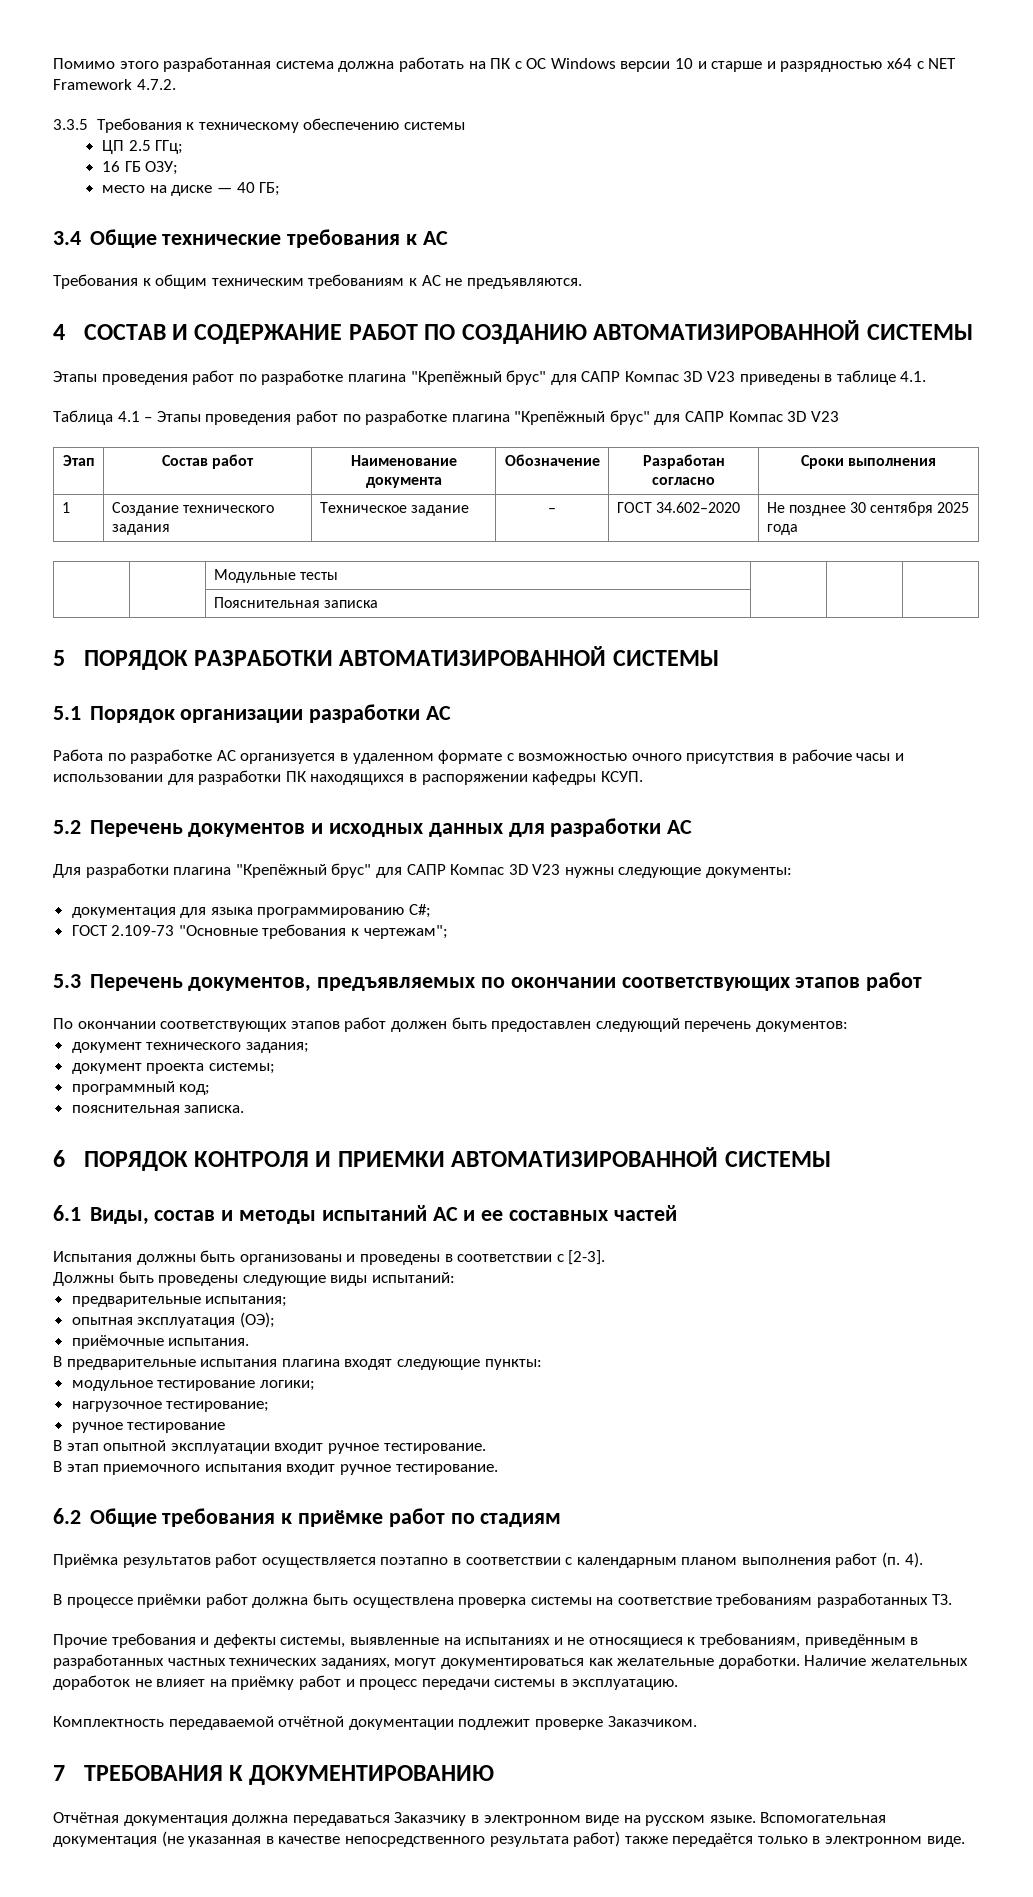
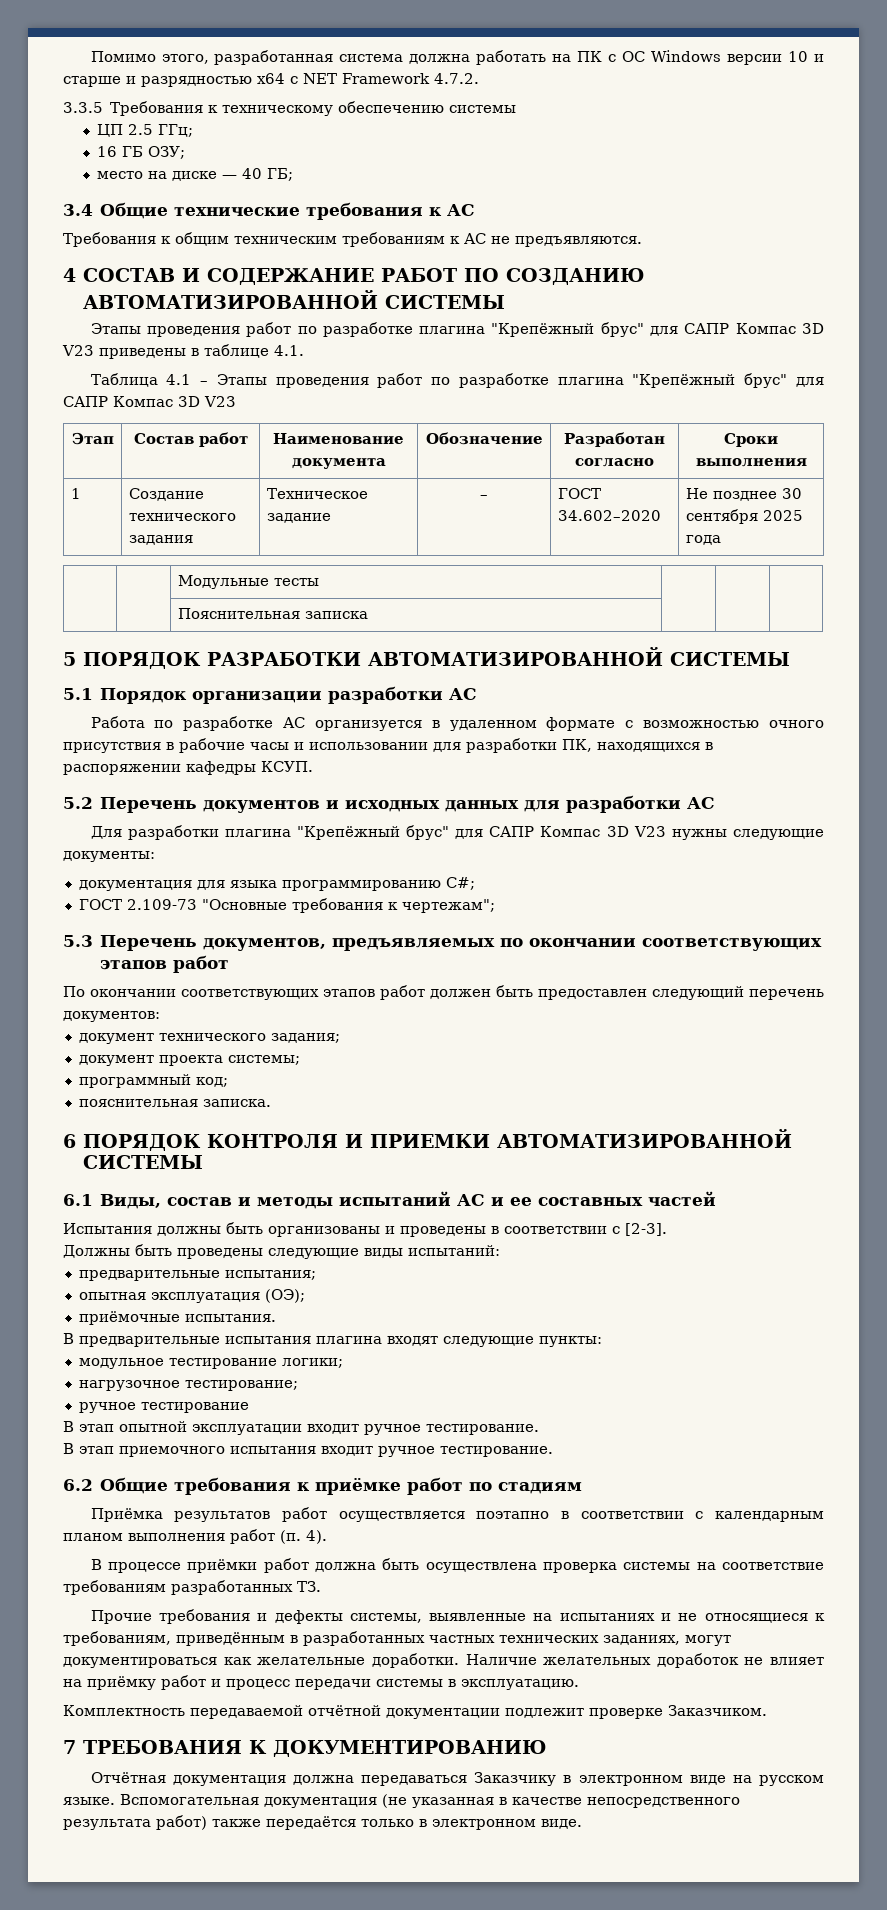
[119,61,159,69] этого -> [161,54,209,64] этого,
[285,771,307,782] ПК -> [562,739,592,752] ПК,

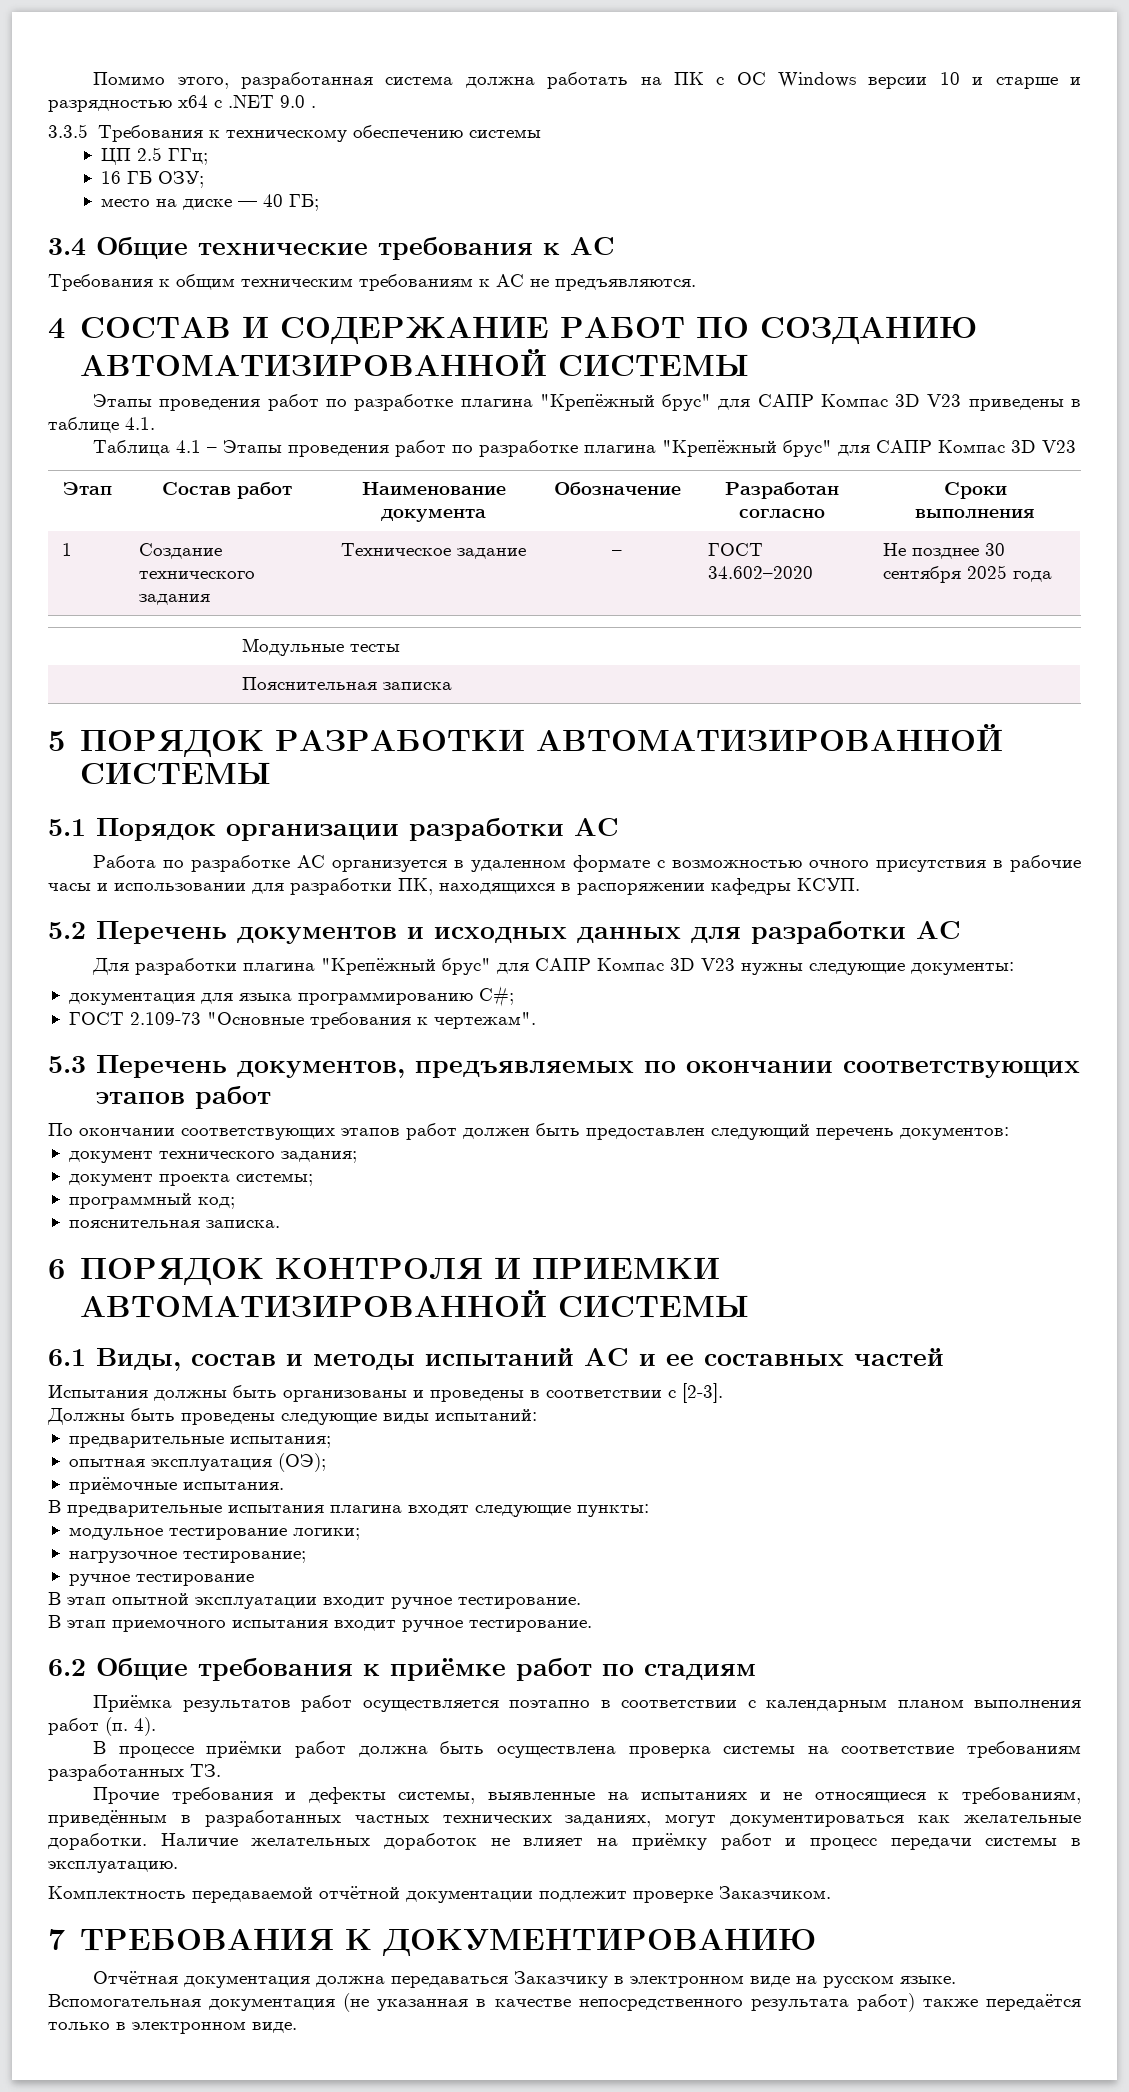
[303,73,479,84] NET Framework 4.7.2. -> [228,95,316,108] .NET 9.0 .
[401,899,495,913] чертежам"; -> [433,1012,536,1029] чертежам".

